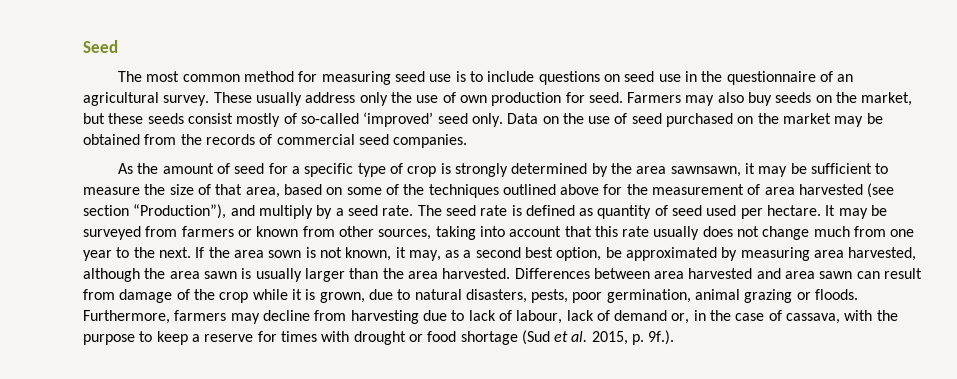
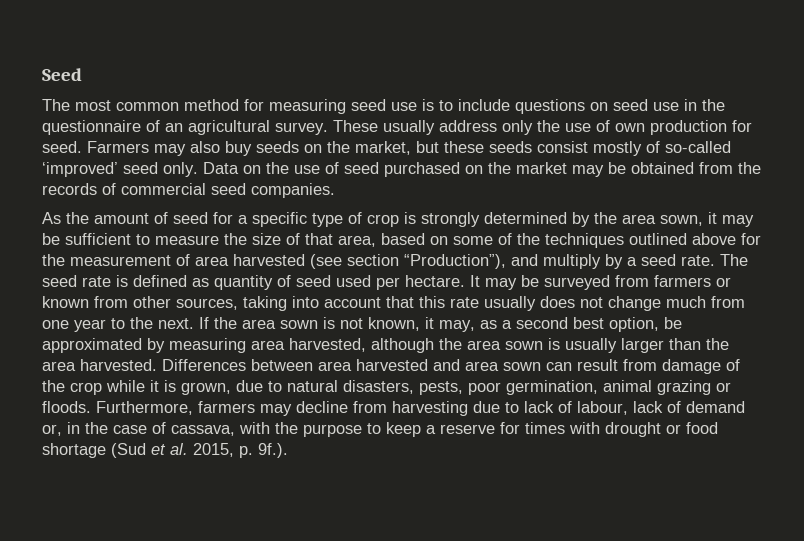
[670,166,741,177] sawnsawn, -> [660,215,703,226] sown,
[203,271,237,279] sawn -> [505,341,543,350] sown
[819,271,853,279] sawn -> [503,362,541,371] sown

